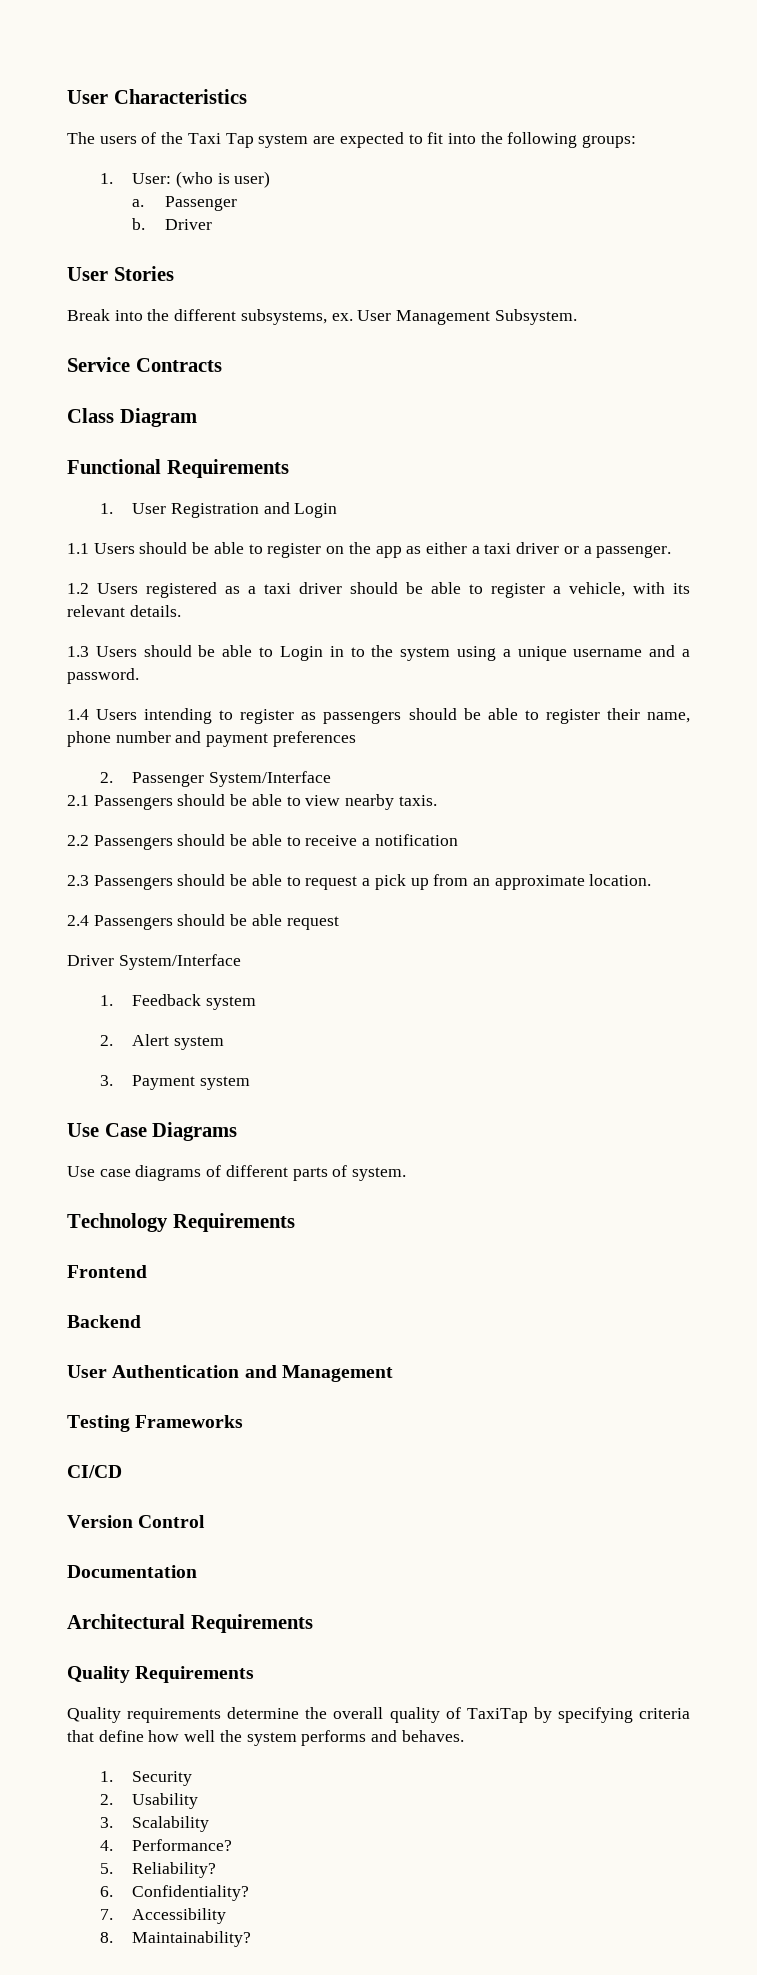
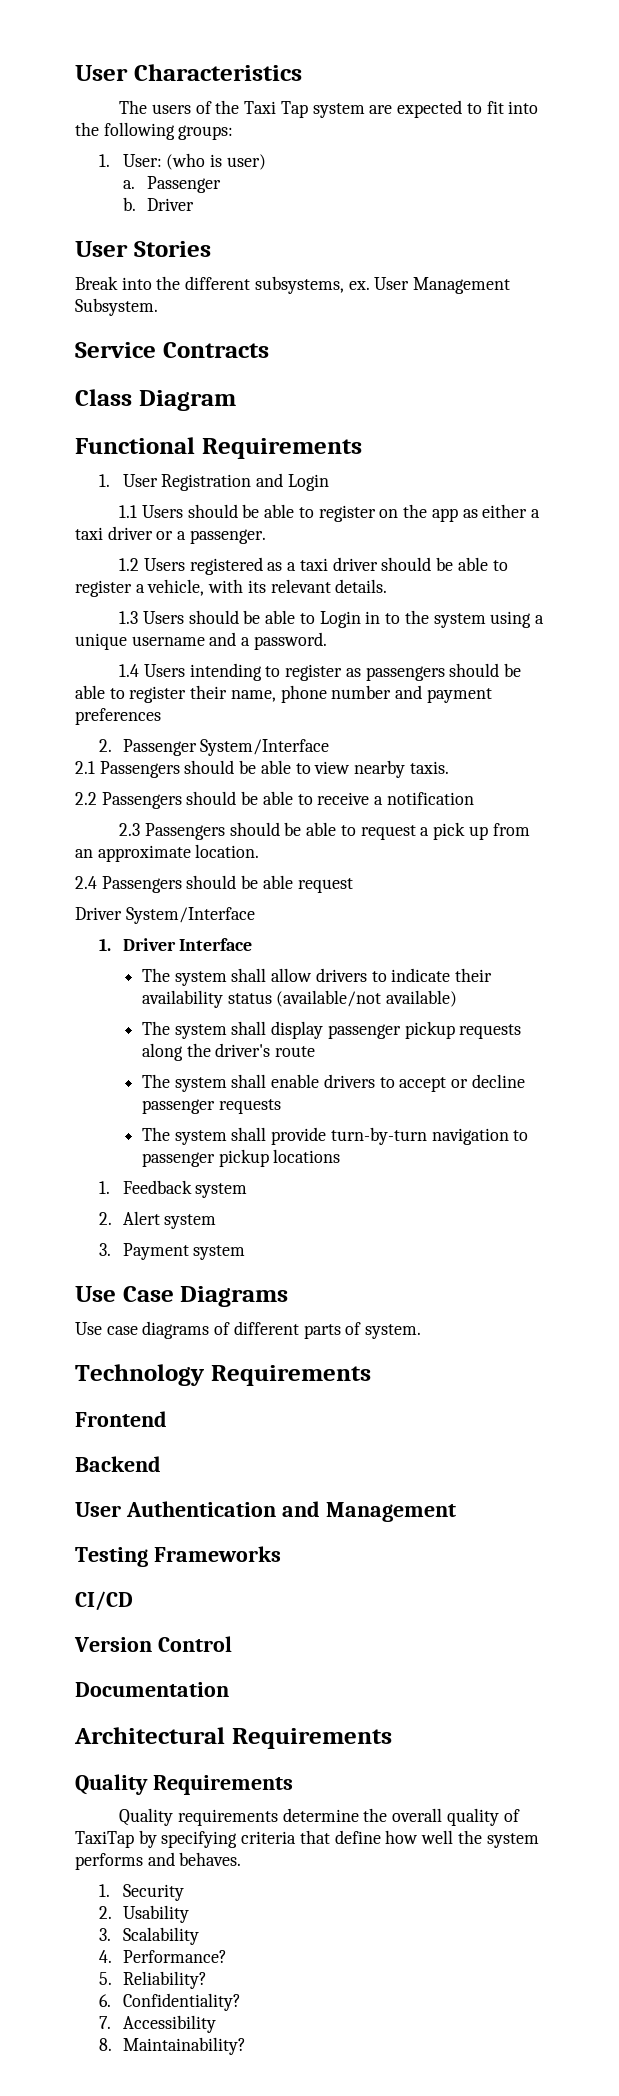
(241, 962) none -> [98,938,253,951] [141,968,493,986] [141,990,458,1008] [141,1021,522,1039] [141,1043,316,1061] [141,1074,525,1092] [141,1099,281,1114] [141,1127,529,1145] [141,1149,341,1167] // 1. Driver Interface // The system shall allow drivers to indicate their availability status (available/not available) // The system shall display passenger pickup requests along the driver's route // The system shall enable drivers to accept or decline passenger requests // The system shall provide turn-by-turn navigation to passenger pickup locations

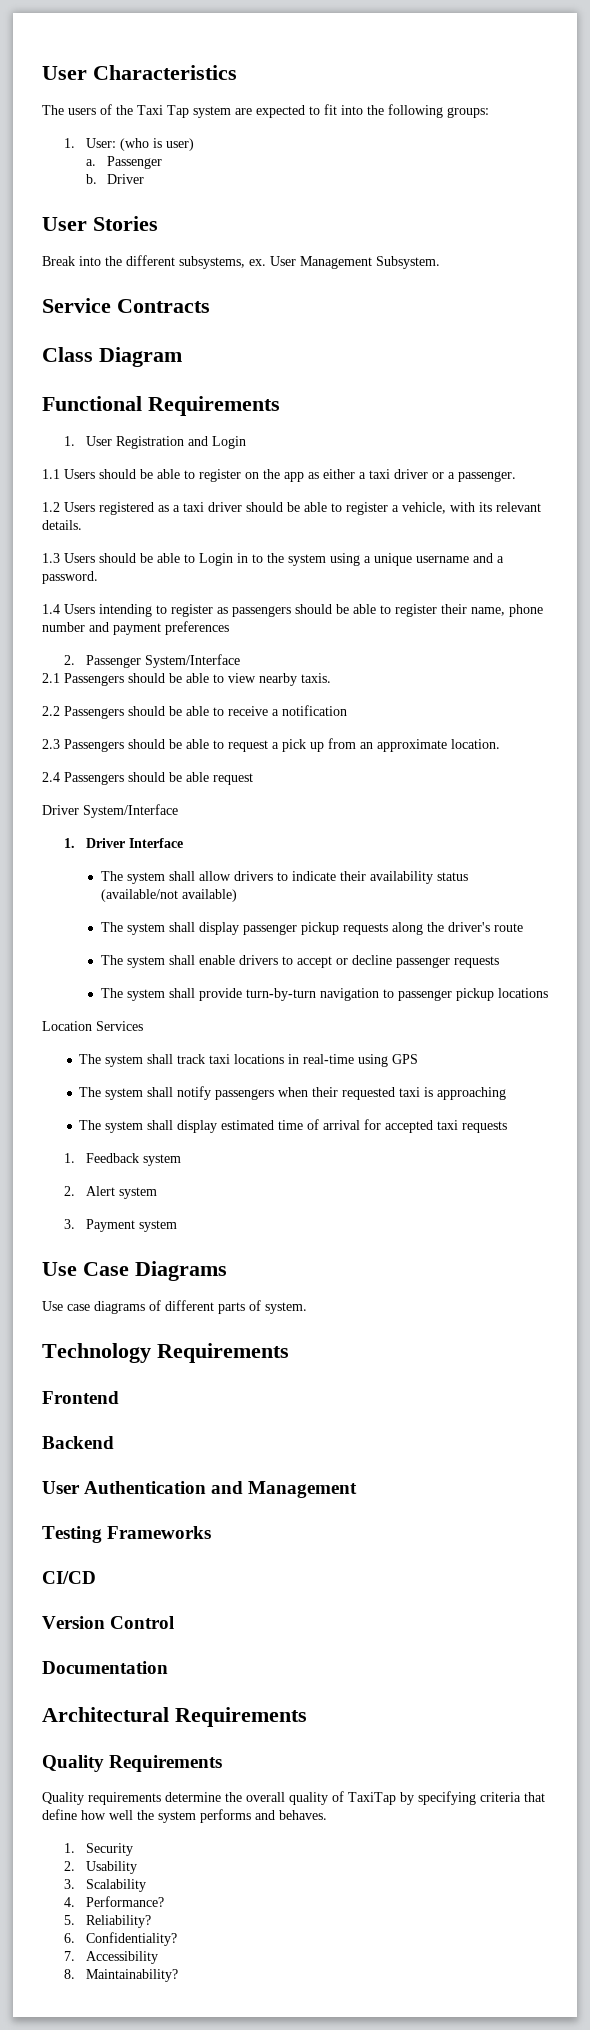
(341, 1156) none -> [42,1021,143,1031] [79,1054,419,1067] [79,1086,507,1100] [79,1119,508,1133] // Location Services // The system shall track taxi locations in real-time using GPS // The system shall notify passengers when their requested taxi is approaching // The system shall display estimated time of arrival for accepted taxi requests

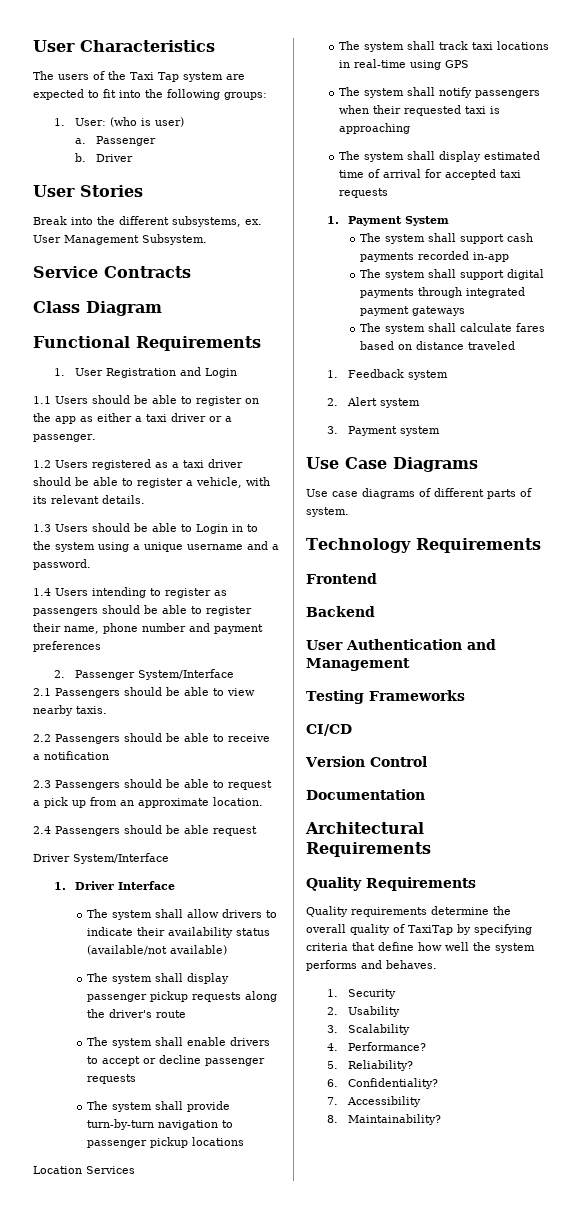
(508, 1127) none -> [327,216,450,226] [360,233,534,244] [360,251,510,262] [360,269,545,280] [360,287,526,298] [360,306,466,316] [360,323,546,334] [360,341,516,350] // 1. Payment System // The system shall support cash payments recorded in-app // The system shall support digital payments through integrated payment gateways // The system shall calculate fares based on distance traveled

